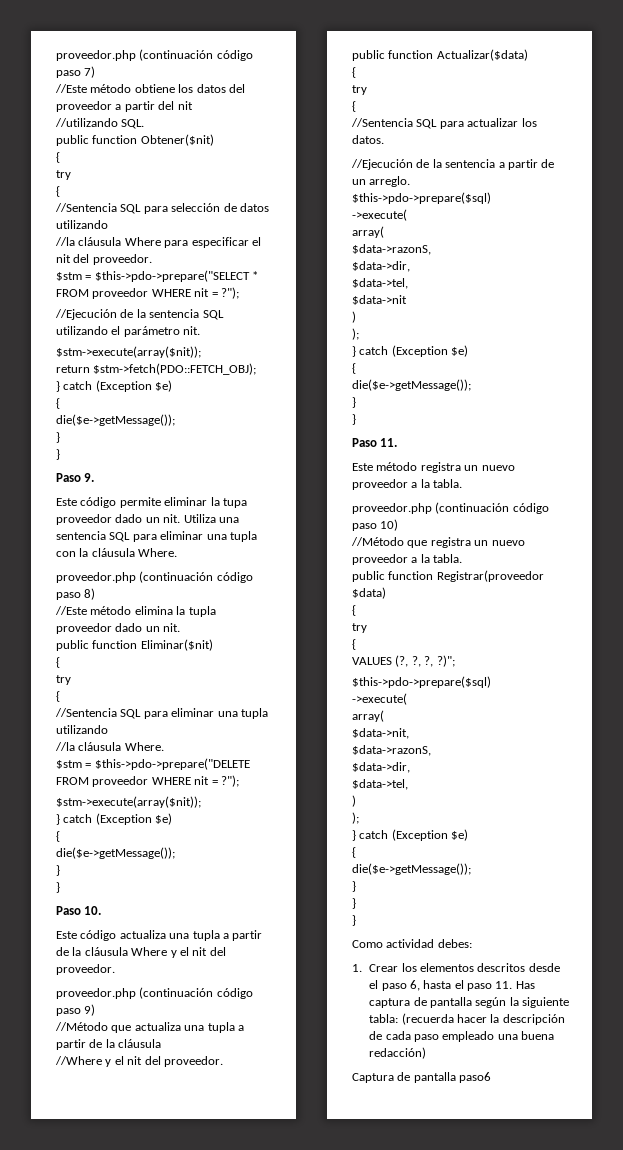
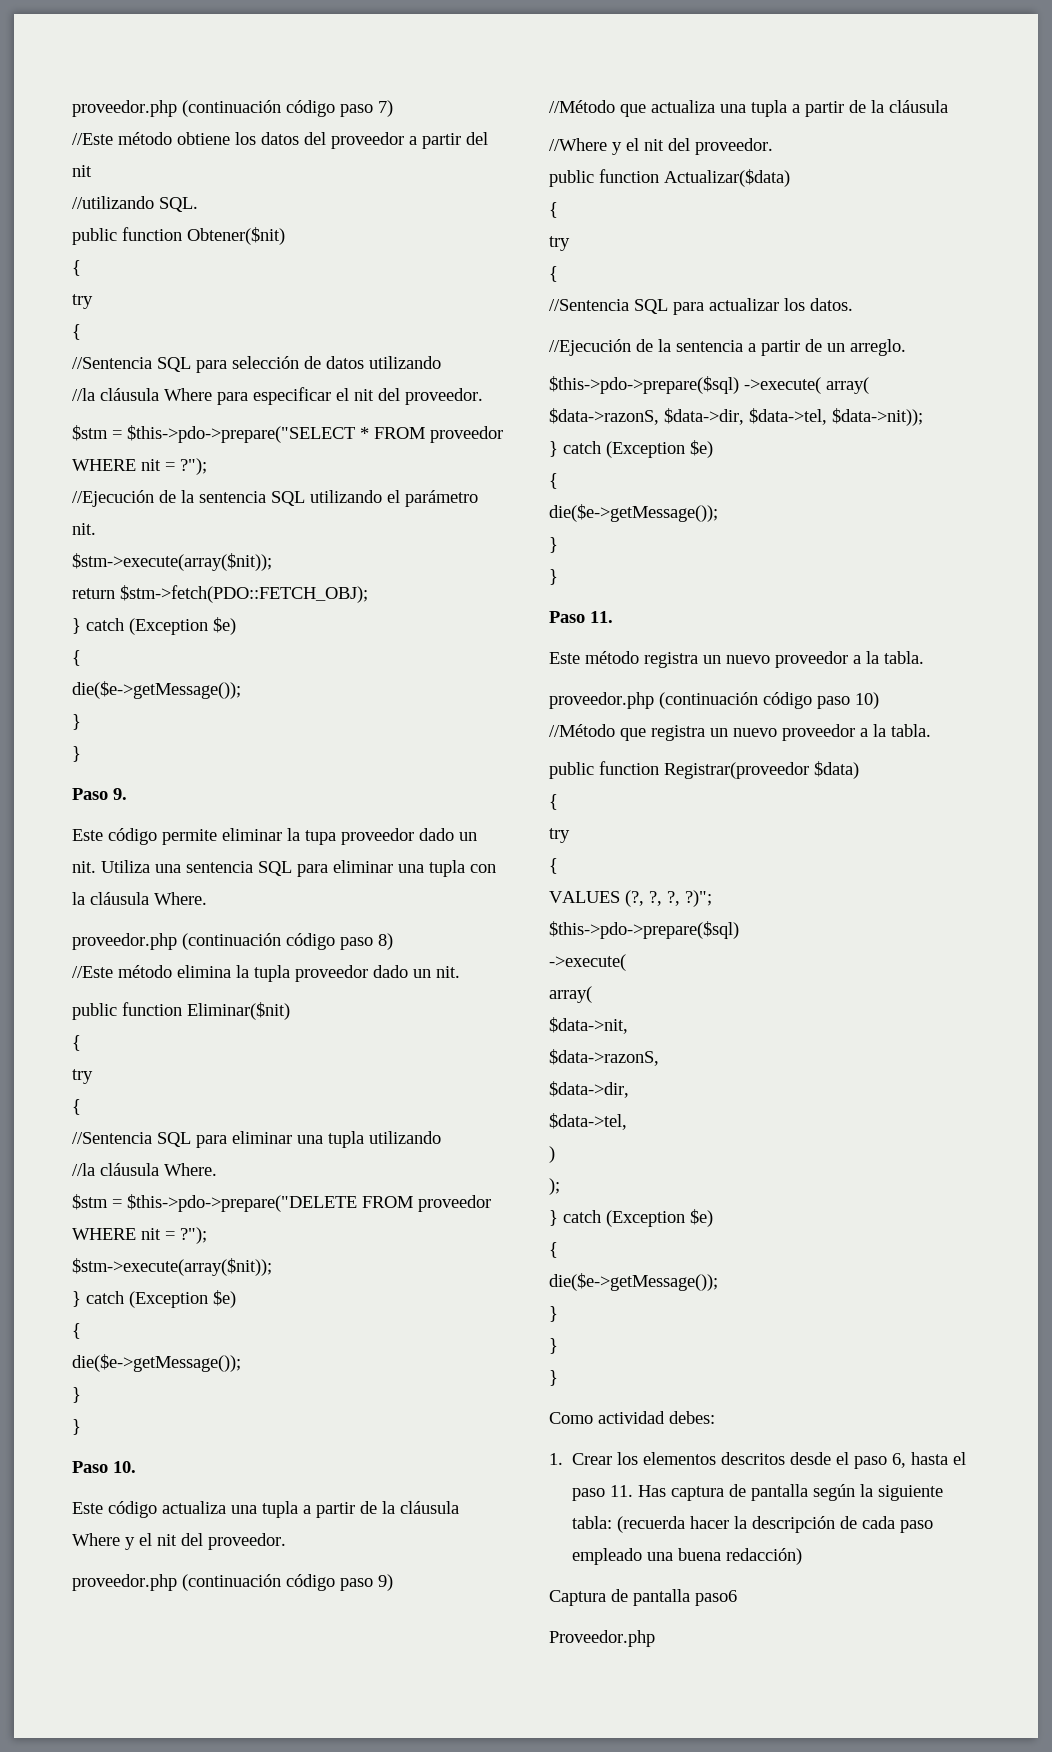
[352,209,407,221] [352,226,384,238] [352,244,431,255] [352,261,410,272] [352,278,408,289] [352,295,407,305] [352,311,356,323] [352,328,359,340] // ->execute( // array( // $data->razonS, // $data->dir, // $data->tel, // $data->nit // ) // ); -> [744,377,869,394] [549,408,923,426] ->execute( array( $data->razonS, $data->dir, $data->tel, $data->nit));
(492, 1077) none -> [549,1630,655,1647] // Proveedor.php

